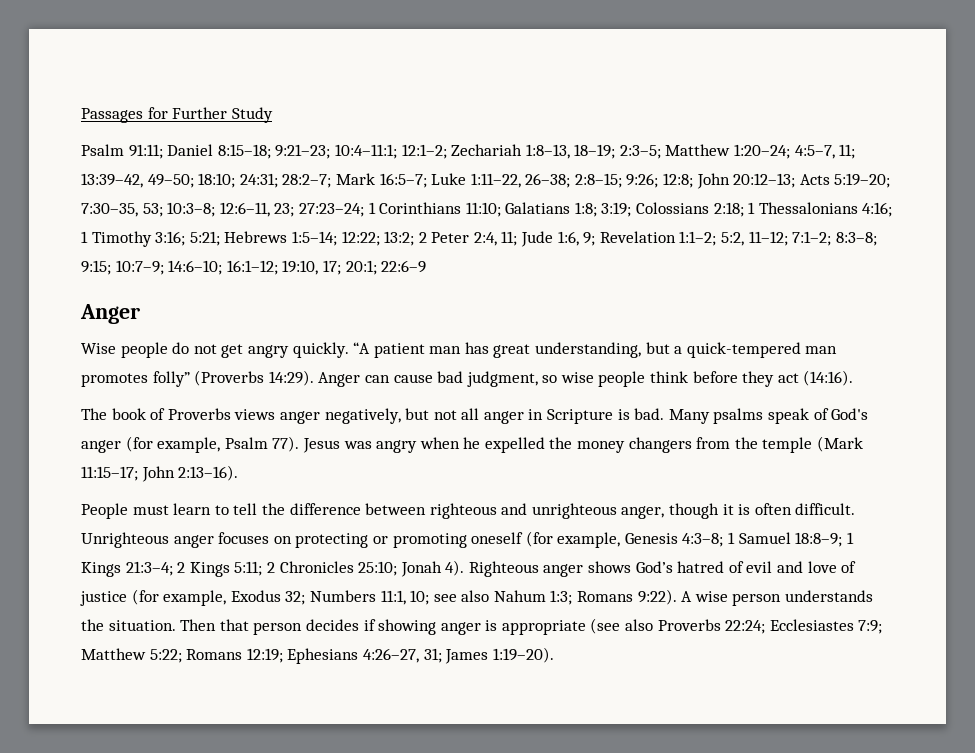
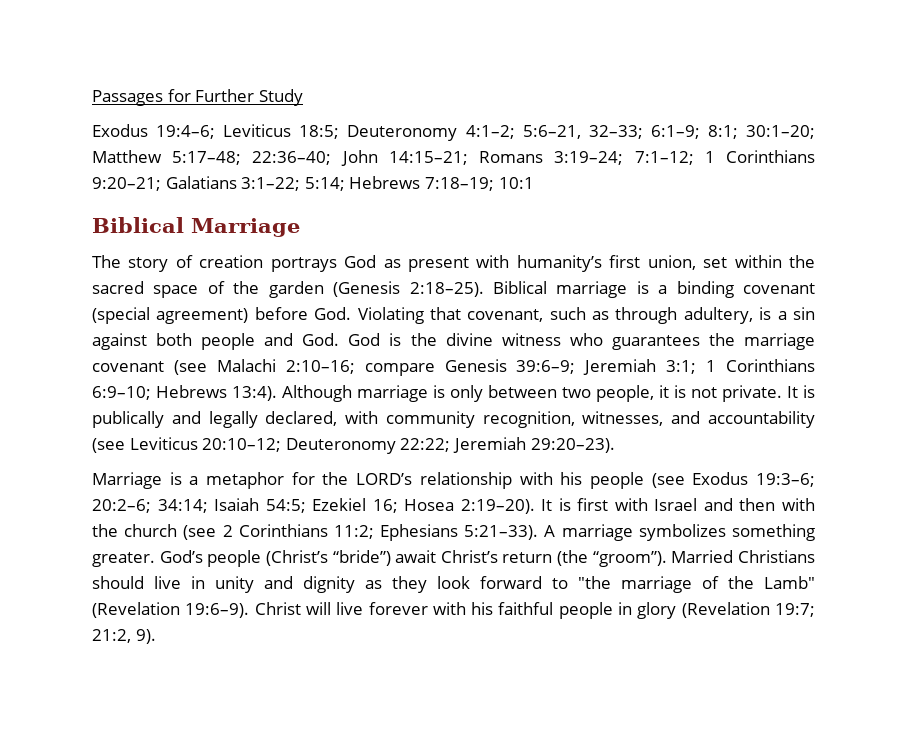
[81,144,856,159] [81,173,891,189] [81,202,893,217] [81,231,877,247] [81,260,427,275] [80,304,140,324] [81,342,838,358] [81,370,854,387] [81,408,869,424] [81,436,864,453] [81,465,239,482] [81,503,856,519] [81,531,854,548] [81,560,857,577] [80,589,874,606] [81,618,883,635] [81,647,554,664] Psalm 91:11; Daniel 8:15–18; 9:21–23; 10:4–11:1; 12:1–2; Zechariah 1:8–13, 18–19; 2:3–5; Matthew 1:20–24; 4:5–7, 11; 13:39–42, 49–50; 18:10; 24:31; 28:2–7; Mark 16:5–7; Luke 1:11–22, 26–38; 2:8–15; 9:26; 12:8; John 20:12–13; Acts 5:19–20; 7:30–35, 53; 10:3–8; 12:6–11, 23; 27:23–24; 1 Corinthians 11:10; Galatians 1:8; 3:19; Colossians 2:18; 1 Thessalonians 4:16; 1 Timothy 3:16; 5:21; Hebrews 1:5–14; 12:22; 13:2; 2 Peter 2:4, 11; Jude 1:6, 9; Revelation 1:1–2; 5:2, 11–12; 7:1–2; 8:3–8; 9:15; 10:7–9; 14:6–10; 16:1–12; 19:10, 17; 20:1; 22:6–9 // Anger // Wise people do not get angry quickly. “A patient man has great understanding, but a quick-tempered man promotes folly” (Proverbs 14:29). Anger can cause bad judgment, so wise people think before they act (14:16). // The book of Proverbs views anger negatively, but not all anger in Scripture is bad. Many psalms speak of God's anger (for example, Psalm 77). Jesus was angry when he expelled the money changers from the temple (Mark 11:15–17; John 2:13–16). // People must learn to tell the difference between righteous and unrighteous anger, though it is often difficult. Unrighteous anger focuses on protecting or promoting oneself (for example, Genesis 4:3–8; 1 Samuel 18:8–9; 1 Kings 21:3–4; 2 Kings 5:11; 2 Chronicles 25:10; Jonah 4). Righteous anger shows God’s hatred of evil and love of justice (for example, Exodus 32; Numbers 11:1, 10; see also Nahum 1:3; Romans 9:22). A wise person understands the situation. Then that person decides if showing anger is appropriate (see also Proverbs 22:24; Ecclesiastes 7:9; Matthew 5:22; Romans 12:19; Ephesians 4:26–27, 31; James 1:19–20). -> [92,124,815,141] [92,150,815,166] [92,176,534,191] [92,217,300,237] [92,255,816,272] [92,281,815,298] [92,307,815,324] [92,333,816,350] [92,359,815,376] [92,385,815,402] [92,411,815,428] [92,437,615,454] [92,472,815,489] [92,498,815,514] [92,524,815,541] [92,550,815,567] [92,576,815,593] [92,602,815,619] [92,629,156,644] Exodus 19:4–6; Leviticus 18:5; Deuteronomy 4:1–2; 5:6–21, 32–33; 6:1–9; 8:1; 30:1–20; Matthew 5:17–48; 22:36–40; John 14:15–21; Romans 3:19–24; 7:1–12; 1 Corinthians 9:20–21; Galatians 3:1–22; 5:14; Hebrews 7:18–19; 10:1 // Biblical Marriage // The story of creation portrays God as present with humanity’s first union, set within the sacred space of the garden (Genesis 2:18–25). Biblical marriage is a binding covenant (special agreement) before God. Violating that covenant, such as through adultery, is a sin against both people and God. God is the divine witness who guarantees the marriage covenant (see Malachi 2:10–16; compare Genesis 39:6–9; Jeremiah 3:1; 1 Corinthians 6:9–10; Hebrews 13:4). Although marriage is only between two people, it is not private. It is publically and legally declared, with community recognition, witnesses, and accountability (see Leviticus 20:10–12; Deuteronomy 22:22; Jeremiah 29:20–23). // Marriage is a metaphor for the LORD’s relationship with his people (see Exodus 19:3–6; 20:2–6; 34:14; Isaiah 54:5; Ezekiel 16; Hosea 2:19–20). It is first with Israel and then with the church (see 2 Corinthians 11:2; Ephesians 5:21–33). A marriage symbolizes something greater. God’s people (Christ’s “bride”) await Christ’s return (the “groom”). Married Christians should live in unity and dignity as they look forward to "the marriage of the Lamb" (Revelation 19:6–9). Christ will live forever with his faithful people in glory (Revelation 19:7; 21:2, 9).

